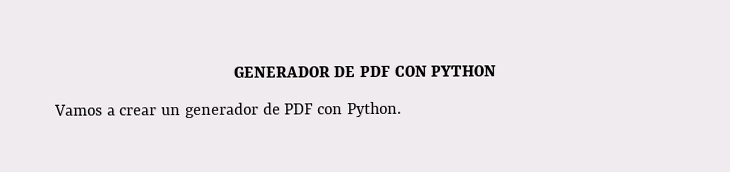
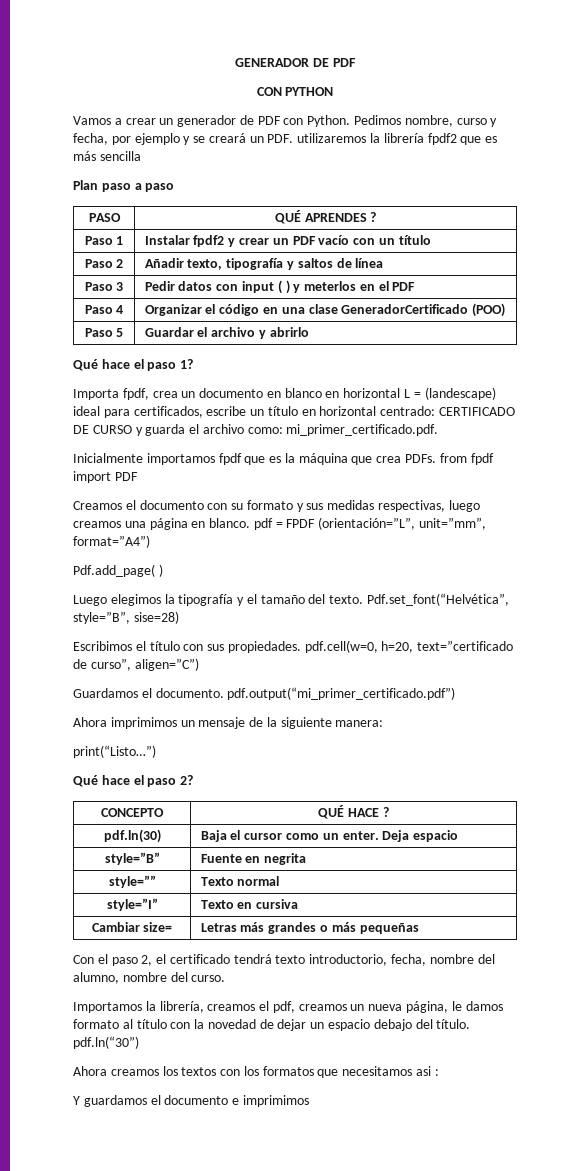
(391, 71) none -> (356, 62) //
(402, 109) none -> [354,115,498,127] [73,133,498,145] [73,151,141,161] [73,180,175,192] [88,213,121,222] [274,210,377,224] [84,236,124,245] [144,235,431,247] [84,259,124,268] [144,258,384,270] [84,282,124,291] [144,280,416,294] [84,305,124,314] [144,303,506,317] [84,328,124,337] [144,327,309,339] [73,359,194,371] [73,387,496,400] [73,406,516,418] [73,424,439,436] [73,453,494,465] [73,471,138,483] [73,500,480,512] [73,517,487,530] [73,535,150,548] [73,564,163,577] [73,593,510,606] [73,611,179,624] [73,640,514,653] [73,658,199,671] [73,687,456,700] [73,717,384,729] [73,745,156,758] [73,775,194,787] [101,808,164,817] [318,805,389,819] [103,829,161,843] [200,830,459,842] [104,852,160,865] [200,853,307,865] [108,875,156,888] [200,876,280,886] [106,898,158,911] [200,899,299,909] [91,922,173,932] [200,922,419,934] [73,954,495,966] [73,972,226,984] [73,1001,503,1013] [73,1019,471,1031] [73,1036,139,1049] [73,1066,439,1078] [73,1095,309,1107] Pedimos nombre, curso y fecha, por ejemplo y se creará un PDF. utilizaremos la librería fpdf2 que es más sencilla // Plan paso a paso // PASO | QUÉ APRENDES ? // Paso 1 | Instalar fpdf2 y crear un PDF vacío con un título // Paso 2 | Añadir texto, tipografía y saltos de línea // Paso 3 | Pedir datos con input ( ) y meterlos en el PDF // Paso 4 | Organizar el código en una clase GeneradorCertificado (POO) // Paso 5 | Guardar el archivo y abrirlo // Qué hace el paso 1? // Importa fpdf, crea un documento en blanco en horizontal L = (landescape) ideal para certificados, escribe un título en horizontal centrado: CERTIFICADO DE CURSO y guarda el archivo como: mi_primer_certificado.pdf. // Inicialmente importamos fpdf que es la máquina que crea PDFs. from fpdf import PDF // Creamos el documento con su formato y sus medidas respectivas, luego creamos una página en blanco. pdf = FPDF (orientación=”L”, unit=”mm”, format=”A4”) // Pdf.add_page( ) // Luego elegimos la tipografía y el tamaño del texto. Pdf.set_font(“Helvética”, style=”B”, sise=28) // Escribimos el título con sus propiedades. pdf.cell(w=0, h=20, text=”certificado de curso”, aligen=”C”) // Guardamos el documento. pdf.output(“mi_primer_certificado.pdf”) // Ahora imprimimos un mensaje de la siguiente manera: // print(“Listo…”) // Qué hace el paso 2? // CONCEPTO | QUÉ HACE ? // pdf.ln(30) | Baja el cursor como un enter. Deja espacio // style=”B” | Fuente en negrita // style=”” | Texto normal // style=”I” | Texto en cursiva // Cambiar size= | Letras más grandes o más pequeñas // Con el paso 2, el certificado tendrá texto introductorio, fecha, nombre del alumno, nombre del curso. // Importamos la librería, creamos el pdf, creamos un nueva página, le damos formato al título con la novedad de dejar un espacio debajo del título. pdf.ln(“30”) // Ahora creamos los textos con los formatos que necesitamos asi : // Y guardamos el documento e imprimimos

